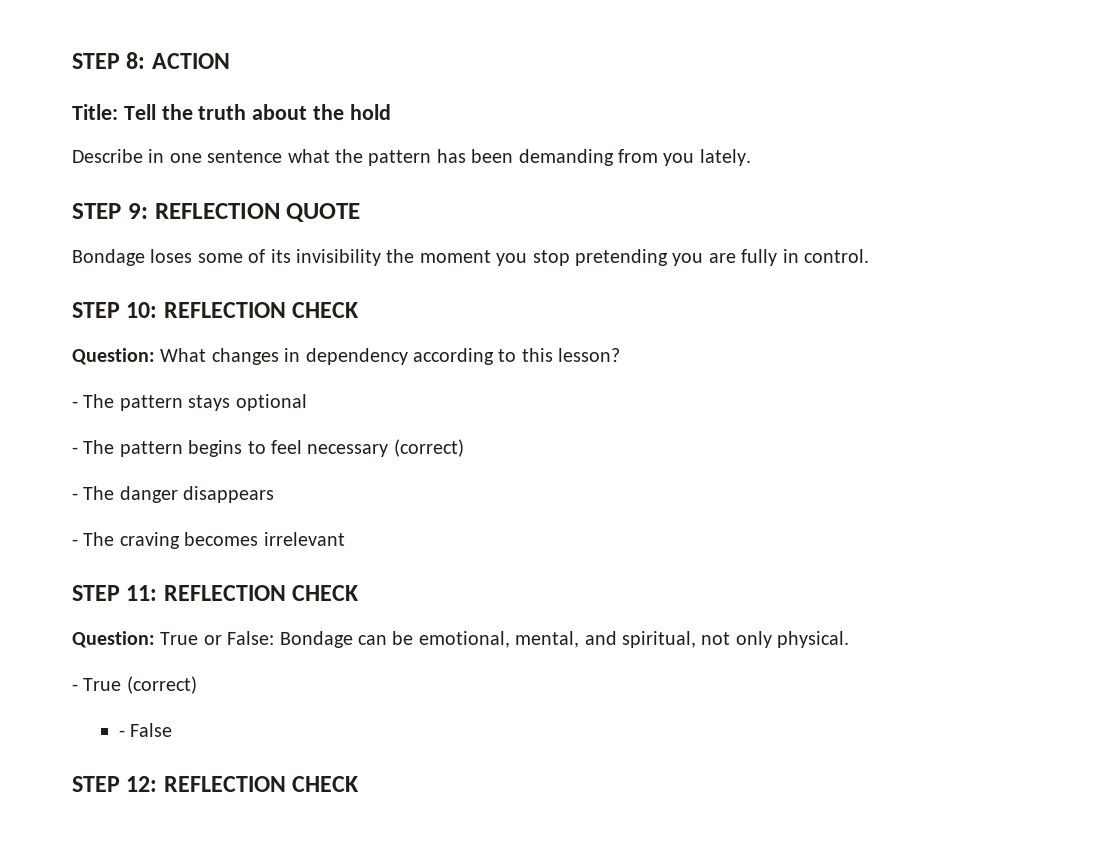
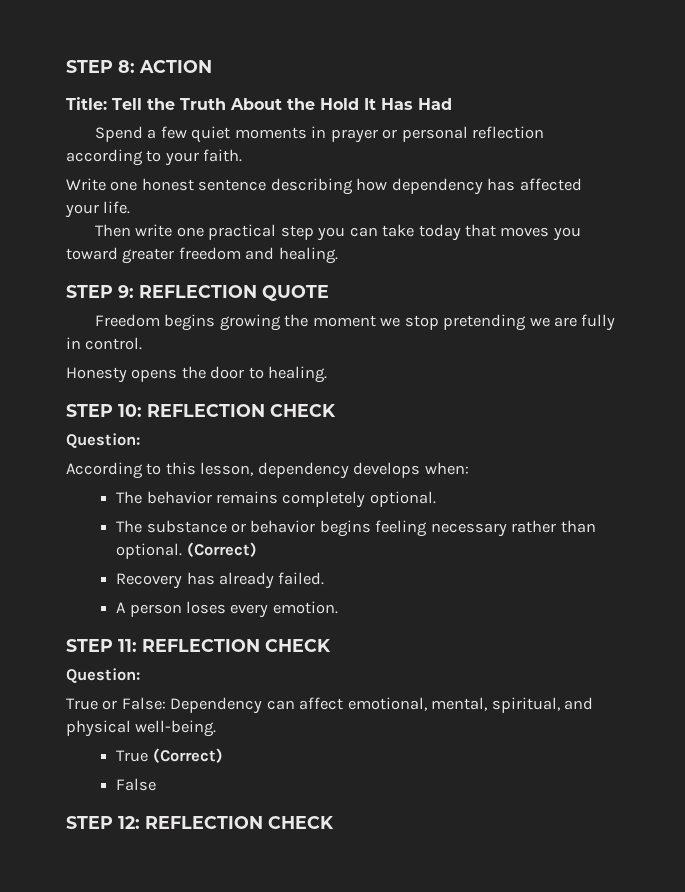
[198,104,391,120] [72,149,751,166] [72,203,361,222] [72,249,381,266] truth about the hold // Describe in one sentence what the pattern has been demanding from you lately. // STEP 9: REFLECTION QUOTE // Bondage loses some of its invisibility -> [180,98,452,110] [94,126,545,143] [66,149,243,166] [66,178,582,195] [65,201,131,218] [94,224,581,241] [66,247,338,264] [66,285,329,301] [94,314,281,331] Truth About the Hold It Has Had // Spend a few quiet moments in prayer or personal reflection according to your faith. // Write one honest sentence describing how dependency has affected your life. // Then write one practical step you can take today that moves you toward greater freedom and healing. // STEP 9: REFLECTION QUOTE // Freedom begins growing
[496,253,528,266] you -> [380,317,401,327] we
[672,253,704,266] you -> [529,317,550,327] we
(869, 256) none -> [66,366,328,383] // Honesty opens the door to healing.
[160,348,621,365] [72,394,307,411] [72,439,464,457] [72,486,275,503] [72,532,345,549] What changes in dependency according to this lesson? // - The pattern stays optional // - The pattern begins to feel necessary (correct) // - The danger disappears // - The craving becomes irrelevant -> [66,462,469,479] [116,491,436,508] [116,520,596,537] [116,542,257,559] [116,572,325,589] [116,601,338,618] // According to this lesson, dependency develops when: // The behavior remains completely optional. // The substance or behavior begins feeling necessary rather than optional. (Correct) // Recovery has already failed. // A person loses every emotion.
(155, 639) none -> (140, 675) //
[279,631,850,648] [72,676,197,694] [118,730,125,737] Bondage can be emotional, mental, and spiritual, not only physical. // - True (correct) // - -> [170,697,594,714] [66,720,217,737] [116,748,223,763] Dependency can affect emotional, mental, spiritual, and physical well-being. // True (Correct) //

